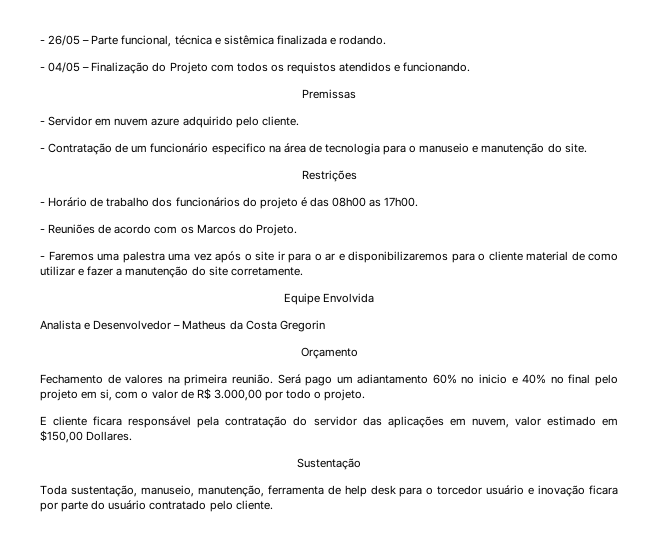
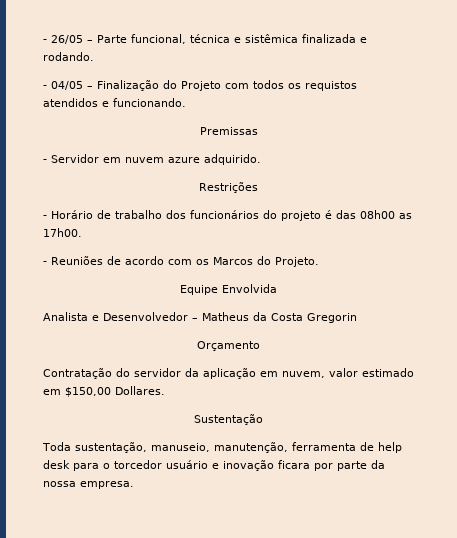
[182,116,299,128] [40,143,587,155] adquirido pelo cliente. // - Contratação de um funcionário especifico na área de tecnologia para o manuseio e manutenção do site. -> [204,154,261,165] adquirido.
[40,251,618,263] [40,266,303,278] // - Faremos uma palestra uma vez após o site ir para o ar e disponibilizaremos para o cliente material de como utilizar e fazer a manutenção do site corretamente. -> (319, 262) none
[40,374,618,386] [40,388,366,401] [40,416,444,428] Fechamento de valores na primeira reunião. Será pago um adiantamento 60% no inicio e 40% no final pelo projeto em si, com o valor de R$ 3.000,00 por todo o projeto. // E cliente ficara responsável pela contratação do servidor das aplicações -> [43,368,256,379] Contratação do servidor da aplicação
[91,500,273,512] do usuário contratado pelo cliente. -> [371,460,385,469] [43,481,134,489] da nossa empresa.

